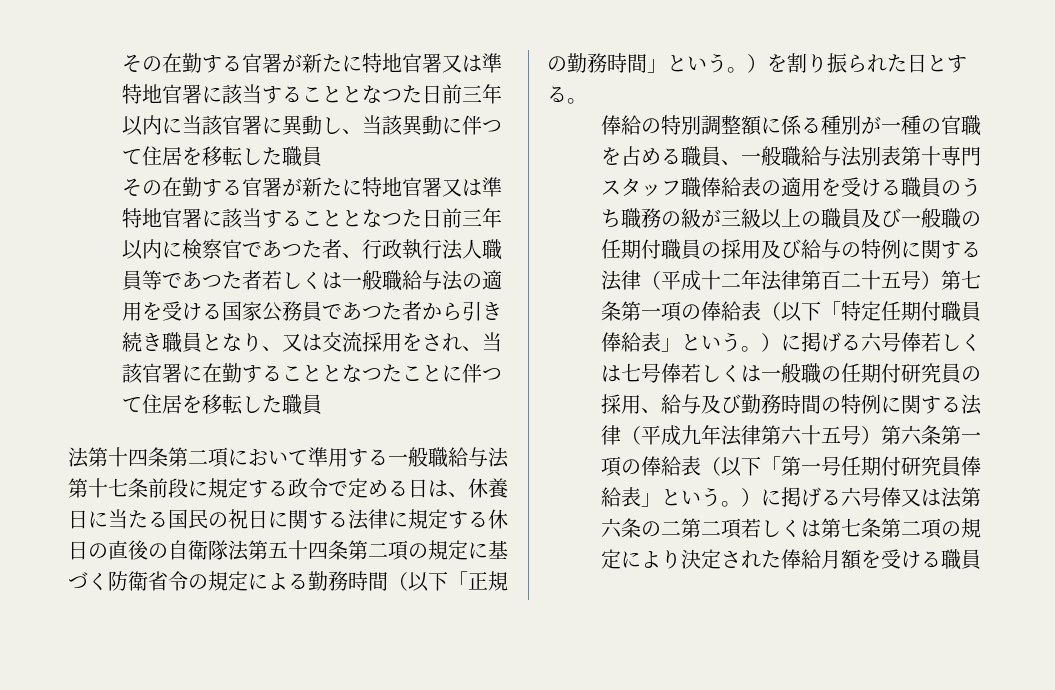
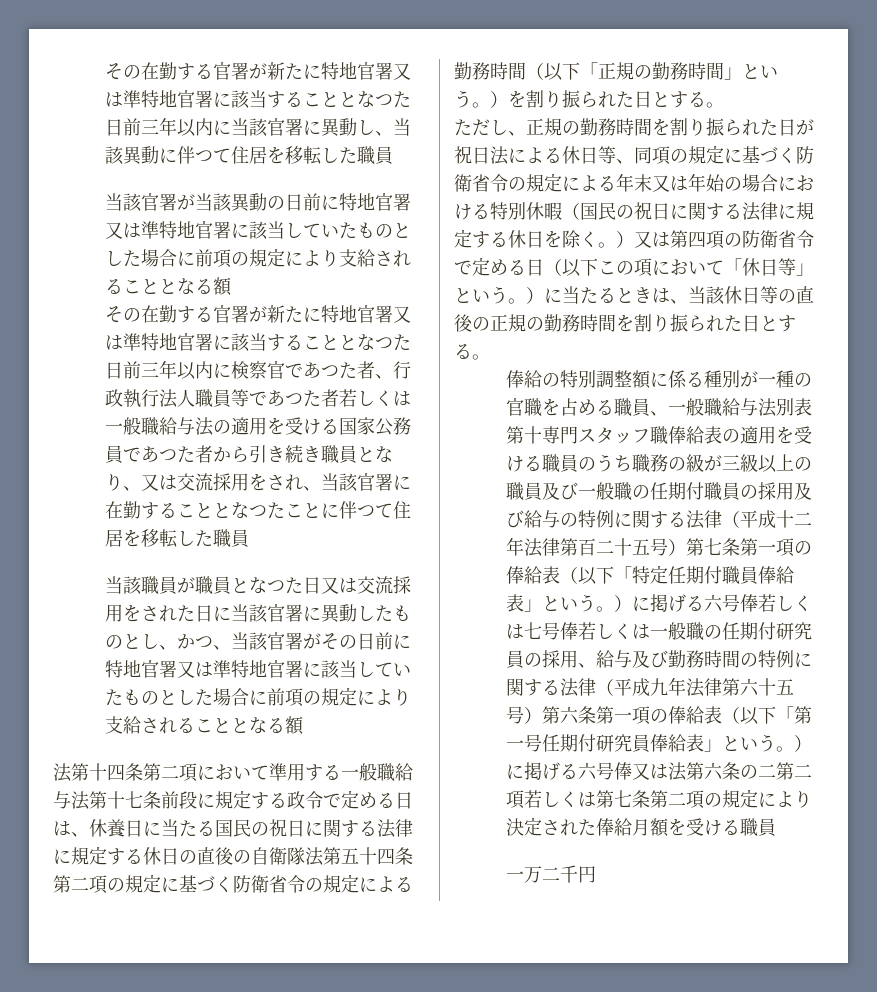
(322, 156) none -> [105,193,412,212] [105,221,412,240] [105,248,412,268] [105,277,233,296] // 当該官署が当該異動の日前に特地官署又は準特地官署に該当していたものとした場合に前項の規定により支給されることとなる額
(322, 404) none -> [105,576,412,595] [105,604,412,623] [105,632,412,651] [105,660,412,679] [105,687,412,707] [105,716,305,735] // 当該職員が職員となつた日又は交流採用をされた日に当該官署に異動したものとし、かつ、当該官署がその日前に特地官署又は準特地官署に該当していたものとした場合に前項の規定により支給されることとなる額
(587, 101) none -> [454,118,814,136] [454,145,814,165] [454,173,814,192] [454,202,814,221] [454,229,814,249] [454,257,814,277] [454,286,814,305] [454,314,796,332] [454,344,490,360] // ただし、正規の勤務時間を割り振られた日が祝日法による休日等、同項の規定に基づく防衛省令の規定による年末又は年始の場合における特別休暇（国民の祝日に関する法律に規定する休日を除く。）又は第四項の防衛省令で定める日（以下この項において「休日等」という。）に当たるときは、当該休日等の直後の正規の勤務時間を割り振られた日とする。
(981, 559) none -> [506,865,597,883] // 一万二千円

